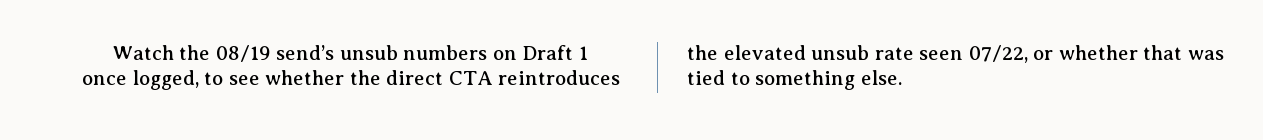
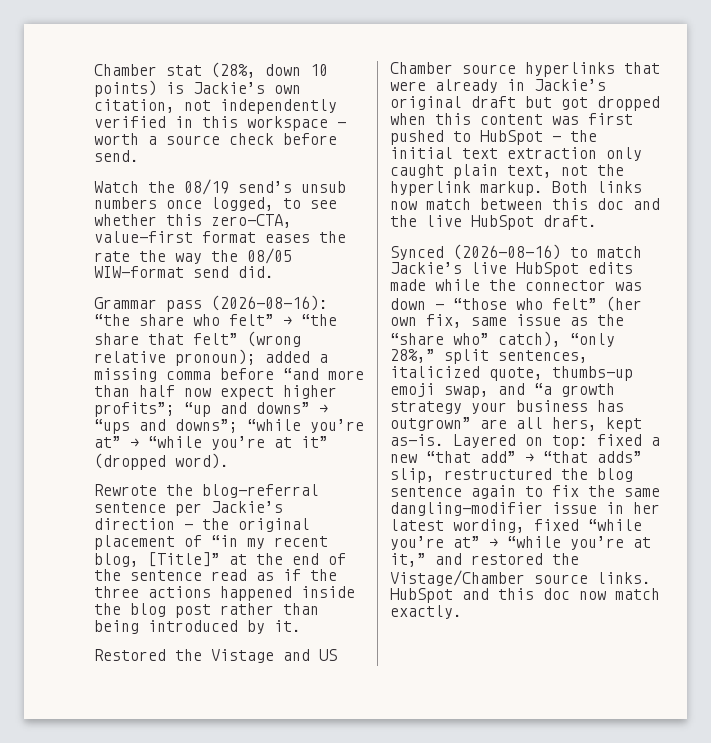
(112, 52) none -> [94,62,328,78] [94,80,301,97] [94,99,337,114] [94,116,346,131] [94,133,337,145] [94,150,139,162] Chamber stat (28%, down 10 points) is Jackie’s own citation, not independently verified in this workspace — worth a source check before send. //
[492,45,588,60] on Draft 1 -> (157, 203) none
[349,70,621,85] [687,45,1224,63] [687,70,902,90] the direct CTA reintroduces the elevated unsub rate seen 07/22, or whether that was tied to something else. -> [166,214,292,228] [94,231,346,243] [94,248,292,264] [94,266,274,278] [94,295,328,312] [94,314,337,326] [94,331,301,347] [94,349,328,366] [94,368,364,382] [94,385,337,400] [94,402,328,417] [94,419,364,434] [94,436,328,450] [94,453,229,470] [94,484,319,498] [94,501,283,516] [94,518,310,532] [94,535,328,550] [94,552,346,567] [94,569,337,581] [94,586,355,601] [94,603,319,618] [94,620,301,634] [94,649,337,663] [390,62,660,77] [390,79,606,93] [390,96,660,111] [390,113,633,125] [390,130,597,145] [390,147,642,161] [390,164,624,179] [390,181,642,196] [390,198,660,210] [390,215,597,230] [390,244,642,260] [390,262,633,277] [390,279,642,291] [390,296,642,312] [390,314,624,328] [390,331,615,347] [390,349,588,364] [390,366,633,381] [390,383,615,398] [390,400,624,414] [390,417,642,432] [390,434,660,449] [390,451,642,463] [390,468,633,483] [390,485,660,499] [390,502,660,516] [390,519,642,533] [390,536,651,550] [390,553,579,567] [390,570,651,586] [390,588,660,603] [390,605,462,619] this zero-CTA, value-first format eases the rate the way the 08/05 WIW-format send did. // Grammar pass (2026-08-16): “the share who felt” → “the share that felt” (wrong relative pronoun); added a missing comma before “and more than half now expect higher profits”; “up and downs” → “ups and downs”; “while you’re at” → “while you’re at it” (dropped word). // Rewrote the blog-referral sentence per Jackie’s direction — the original placement of “in my recent blog, [Title]” at the end of the sentence read as if the three actions happened inside the blog post rather than being introduced by it. // Restored the Vistage and US Chamber source hyperlinks that were already in Jackie’s original draft but got dropped when this content was first pushed to HubSpot — the initial text extraction only caught plain text, not the hyperlink markup. Both links now match between this doc and the live HubSpot draft. // Synced (2026-08-16) to match Jackie’s live HubSpot edits made while the connector was down — “those who felt” (her own fix, same issue as the “share who” catch), “only 28%,” split sentences, italicized quote, thumbs-up emoji swap, and “a growth strategy your business has outgrown” are all hers, kept as-is. Layered on top: fixed a new “that add” → “that adds” slip, restructured the blog sentence again to fix the same dangling-modifier issue in her latest wording, fixed “while you’re at” → “while you’re at it,” and restored the Vistage/Chamber source links. HubSpot and this doc now match exactly.

